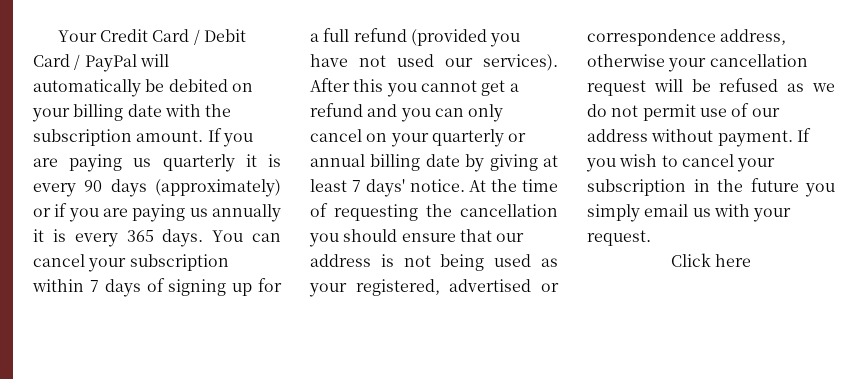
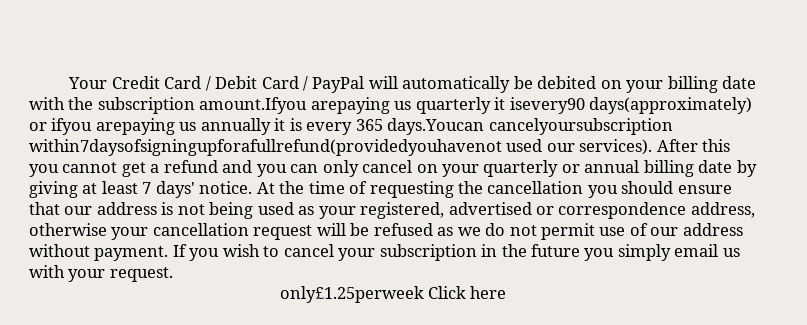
[136,128,253,147] [33,154,281,172] [33,179,281,197] [33,203,186,222] amount. If you are paying us quarterly it is every 90 days (approximately) or if you are paying -> [199,97,753,114] [29,118,175,135] amount.Ifyou arepaying us quarterly it isevery90 days(approximately) or ifyou arepaying
[162,229,281,247] [33,254,229,272] [32,278,282,297] [310,28,521,47] [310,54,386,67] days. You can cancel your subscription within 7 days of signing up for a full refund (provided you have not -> [387,118,673,135] [29,139,502,156] days.Youcan cancelyoursubscription within7daysofsigningupforafullrefund(providedyouhavenot
(651, 238) none -> [279,286,424,303] only£1.25perweek

